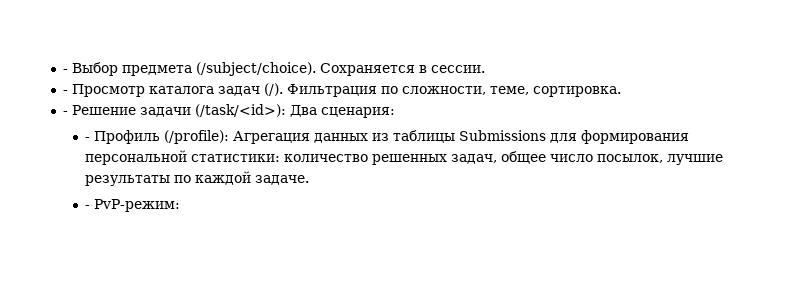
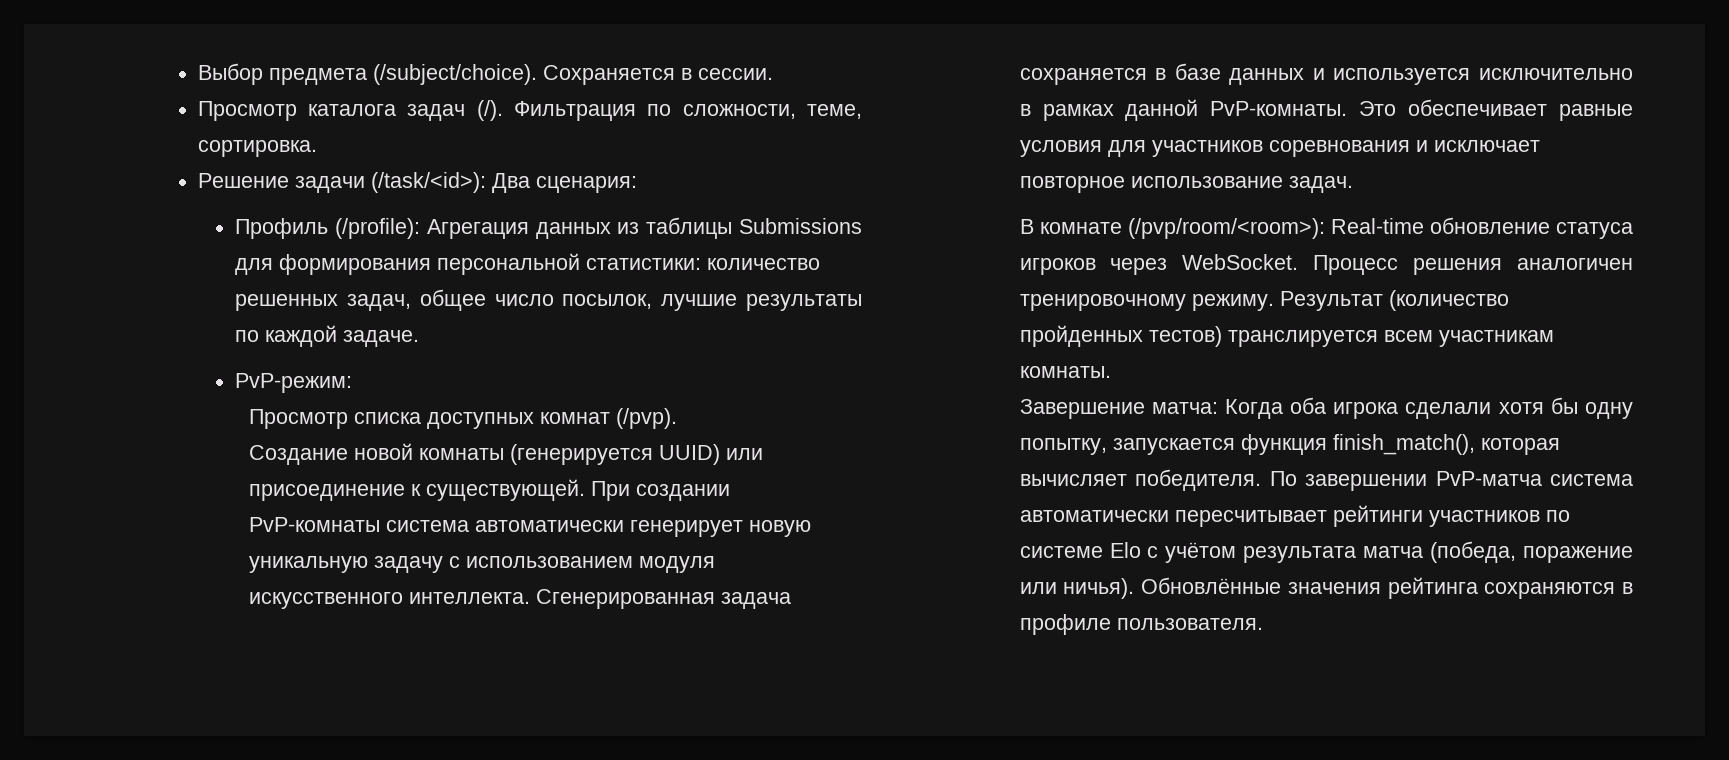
[63,69,69,73] - -> (197, 74) none
[63,90,69,94] - -> (773, 74) none
[63,111,69,115] - -> (317, 148) none
[85,137,91,141] - -> (637, 184) none
[85,205,91,209] - -> (420, 338) none
(181, 205) none -> [248,408,677,429] [248,443,763,465] [248,479,730,501] [248,517,811,537] [248,556,715,573] [248,589,791,609] [1019,63,1633,85] [1019,99,1633,121] [1019,140,1540,157] [1019,176,1353,193] [1019,217,1633,239] [1019,254,1633,275] [1019,290,1509,311] [1019,325,1554,347] [1019,366,1111,378] [1019,397,1634,419] [1019,434,1560,455] [1019,469,1633,491] [1019,505,1570,527] [1019,541,1633,563] [1019,577,1633,599] [1019,614,1263,635] // Просмотр списка доступных комнат (/pvp). // Создание новой комнаты (генерируется UUID) или присоединение к существующей. При создании PvP-комнаты система автоматически генерирует новую уникальную задачу с использованием модуля искусственного интеллекта. Сгенерированная задача сохраняется в базе данных и используется исключительно в рамках данной PvP-комнаты. Это обеспечивает равные условия для участников соревнования и исключает повторное использование задач. // В комнате (/pvp/room/<room>): Real-time обновление статуса игроков через WebSocket. Процесс решения аналогичен тренировочному режиму. Результат (количество пройденных тестов) транслируется всем участникам комнаты. // Завершение матча: Когда оба игрока сделали хотя бы одну попытку, запускается функция finish_match(), которая вычисляет победителя. По завершении PvP-матча система автоматически пересчитывает рейтинги участников по системе Elo с учётом результата матча (победа, поражение или ничья). Обновлённые значения рейтинга сохраняются в профиле пользователя.

